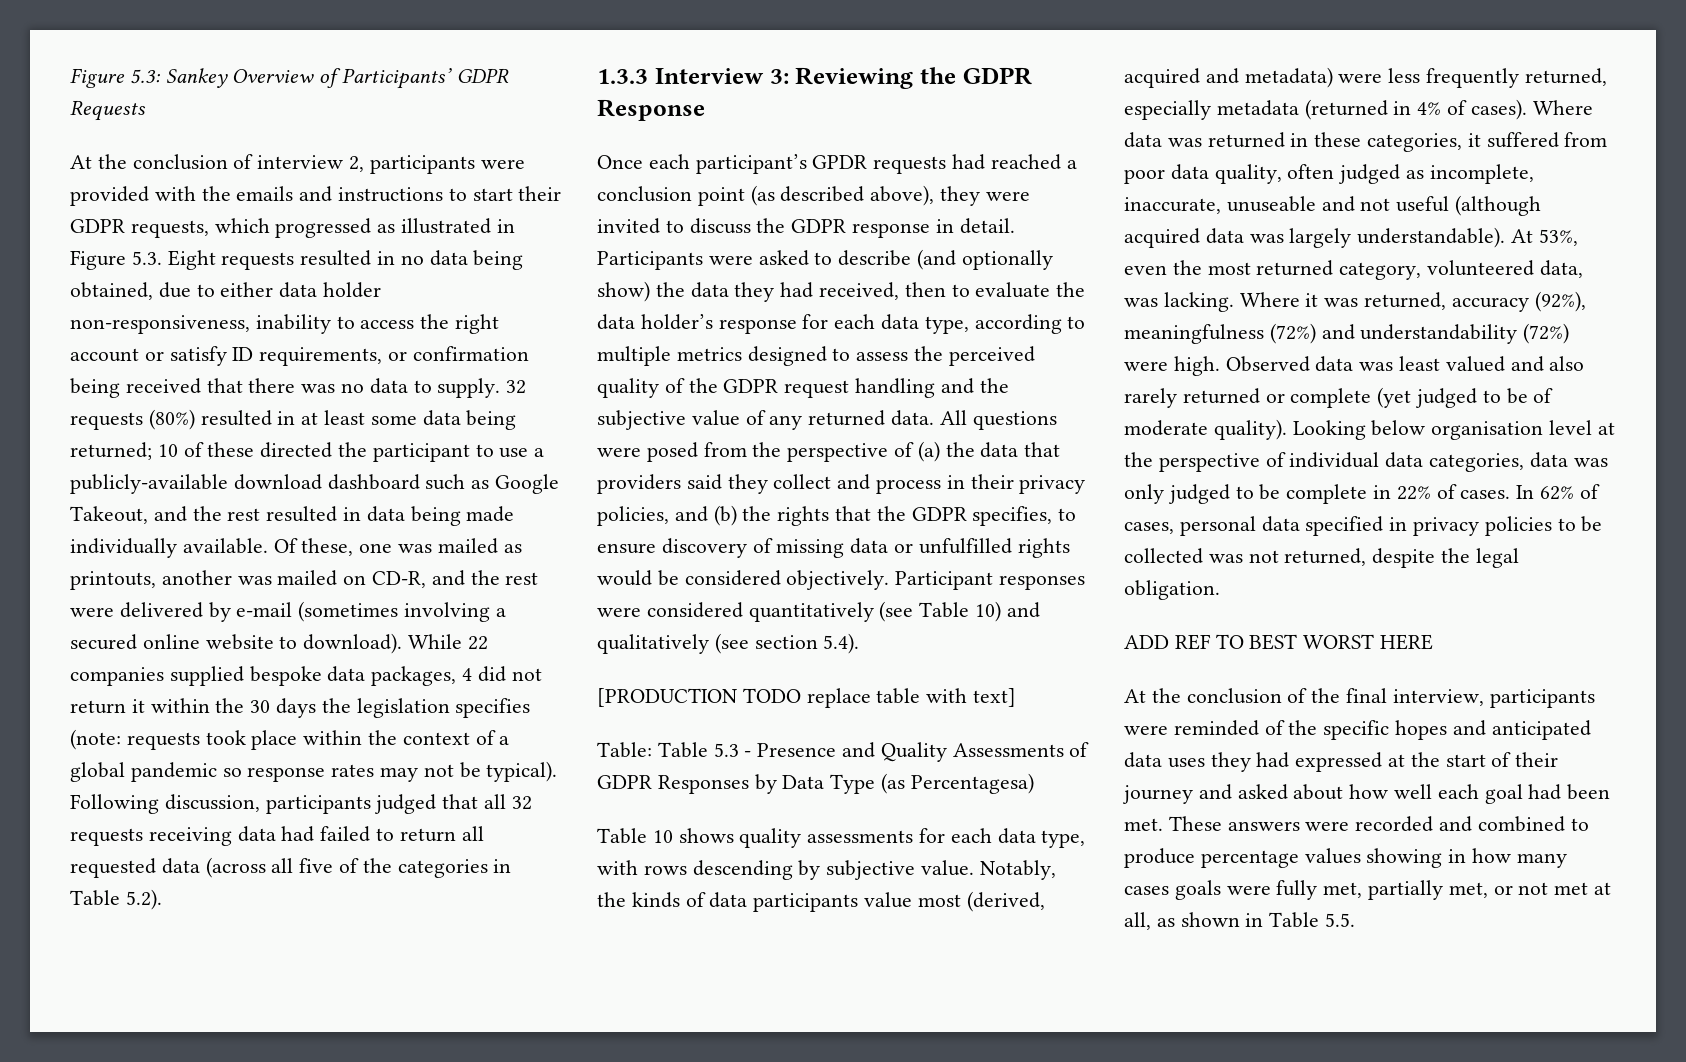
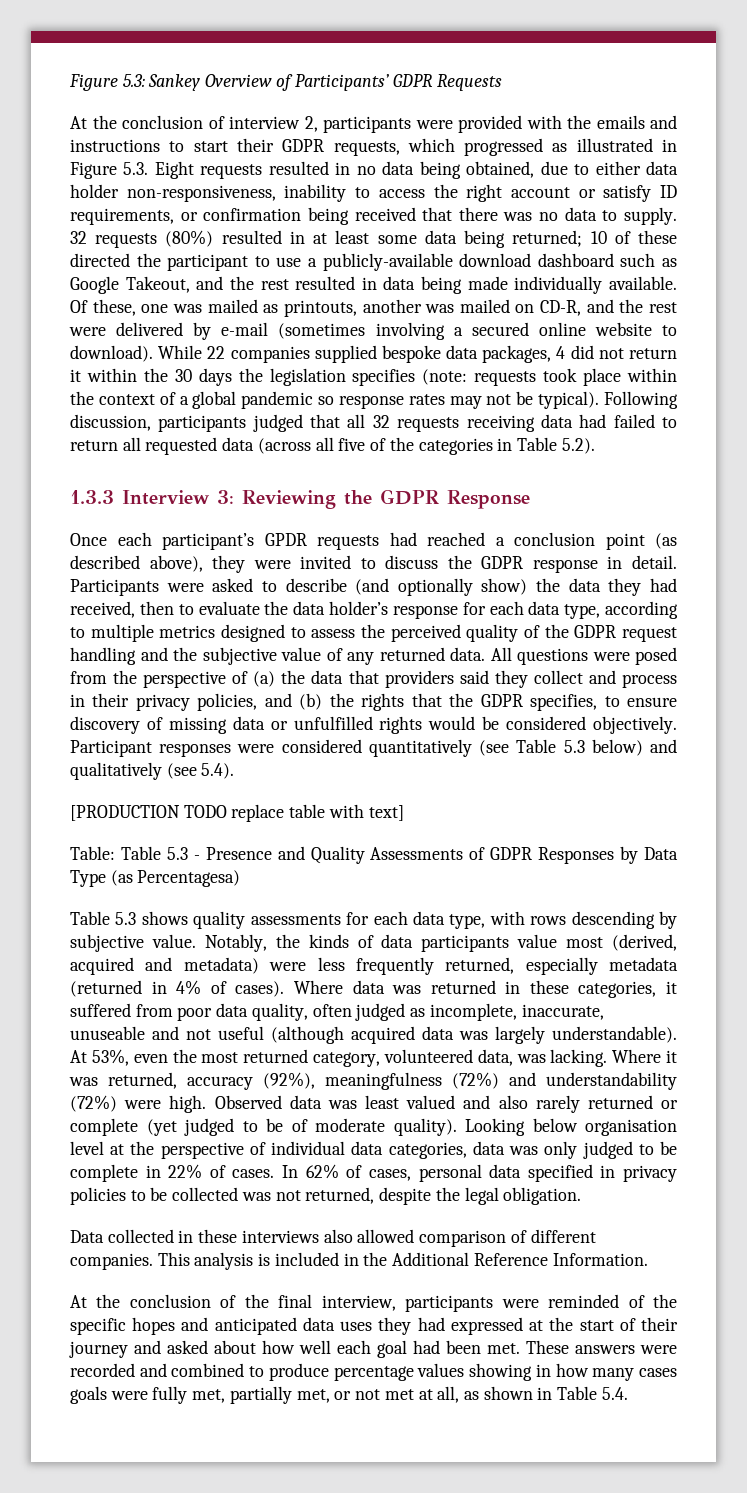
[975,601,1002,622] 10) -> [563,739,643,756] 5.3 below)
[754,635,818,649] section -> (197, 771) none
[652,830,673,843] 10 -> [115,912,137,925] 5.3
[1124,634,1434,650] ADD REF TO BEST WORST HERE -> [70,1229,596,1247] [70,1252,648,1270] Data collected in these interviews also allowed comparison of different companies. This analysis is included in the Additional Reference Information.
[1325,913,1356,927] 5.5. -> [601,1387,628,1400] 5.4.

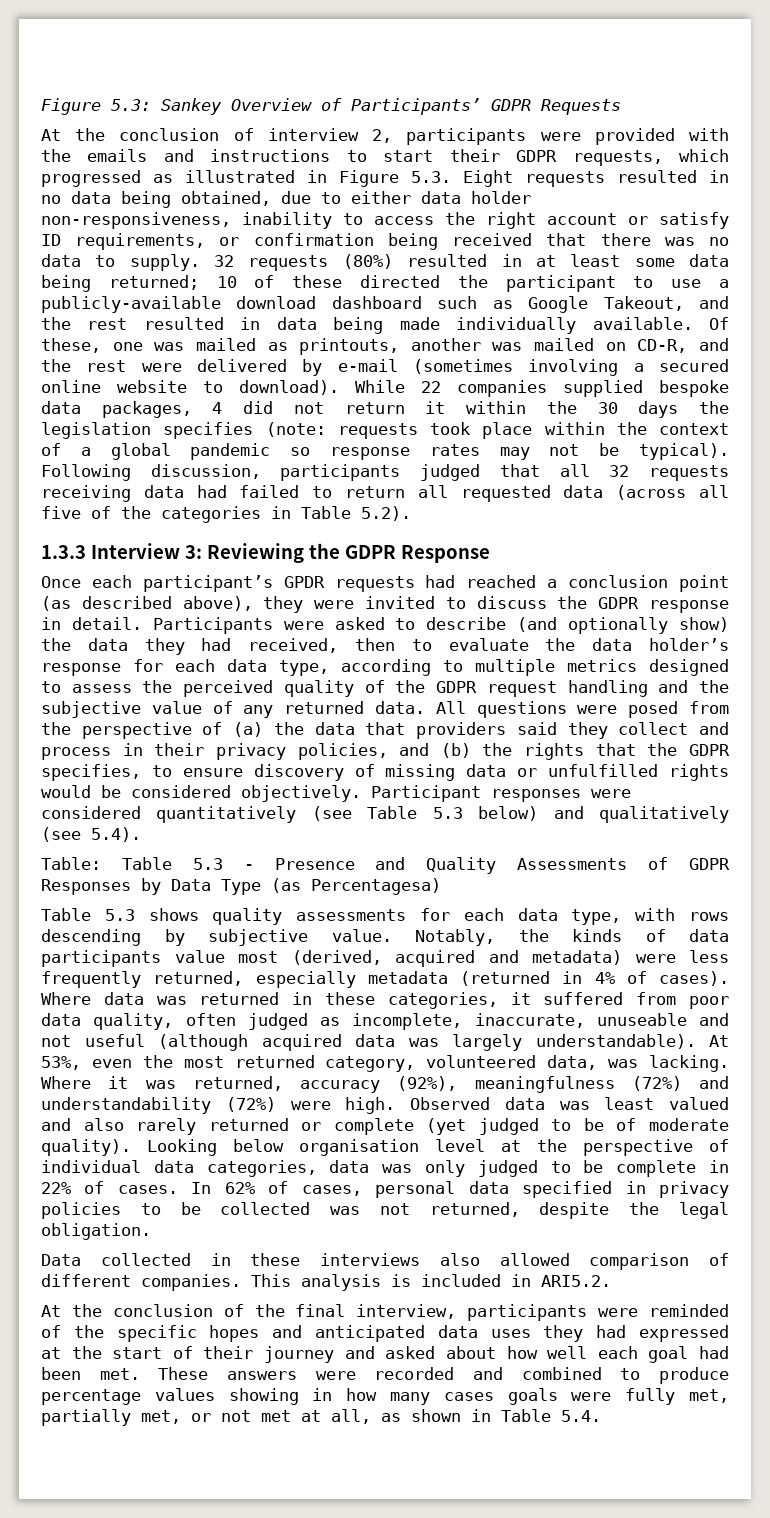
[70,804,404,822] // [PRODUCTION TODO replace table with text] -> (141, 834) none
[363,1252,648,1266] the Additional Reference Information. -> [541,1275,611,1287] ARI5.2.

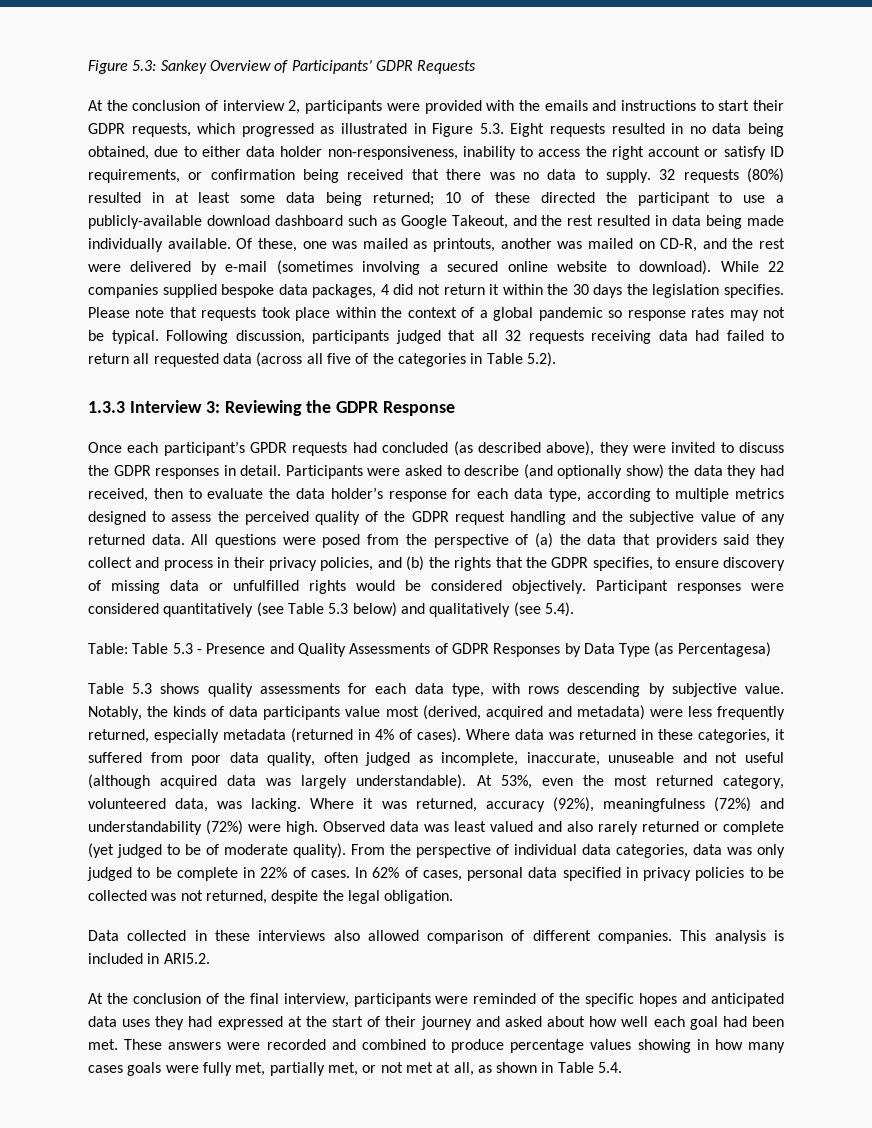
[163,422,326,439] specifies (note: -> [724,284,784,298] [88,307,197,318] specifies. Please note that
[639,443,729,460] typical). -> [111,330,159,344] typical.
[466,575,730,592] reached a conclusion point -> [382,442,449,453] concluded
[649,600,729,613] response -> [155,468,220,479] responses
[147,1139,521,1156] Looking below organisation level at -> [351,844,385,855] From

